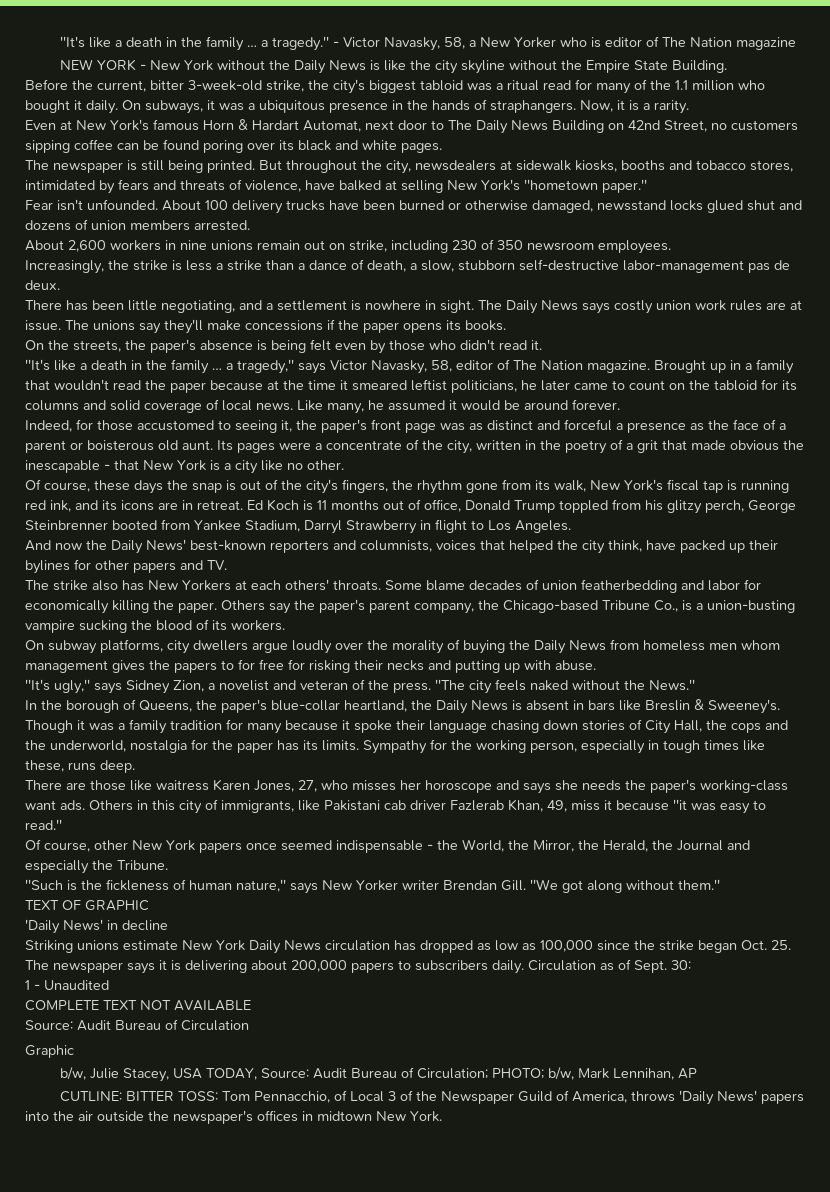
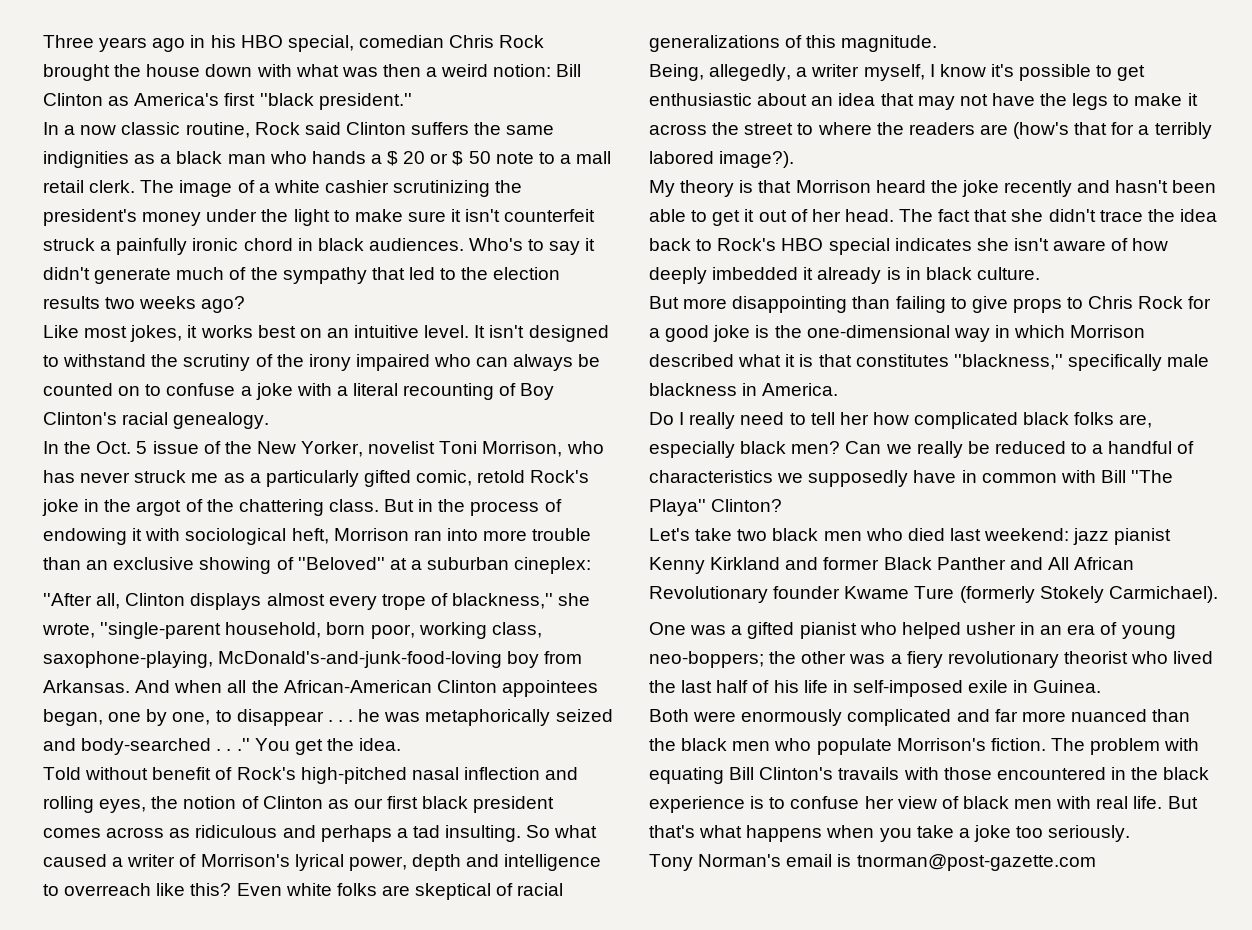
[60,36,797,51] [60,59,728,74] [25,79,765,94] [25,99,689,114] [25,119,798,134] [25,139,442,153] [25,160,793,174] [25,179,647,194] [25,199,802,214] [25,219,250,231] [25,239,671,254] [25,259,790,274] [25,280,60,290] [25,300,802,314] [25,319,506,334] [25,339,542,354] [25,359,794,374] [25,379,797,393] [25,399,620,414] [25,419,786,433] [25,439,804,454] [25,460,344,474] [25,479,789,494] [25,499,796,514] [25,519,571,534] [25,539,778,554] [25,559,227,574] [25,579,761,593] [25,599,795,614] [25,619,285,633] [25,639,780,654] [25,659,596,673] [25,679,695,694] [25,699,780,714] [25,719,788,734] [25,739,765,754] [25,760,135,773] [25,779,788,794] [25,799,766,814] [25,819,62,830] [25,839,750,853] [25,860,168,874] [25,879,720,894] [25,900,149,911] [25,919,168,934] [25,940,791,954] [25,959,691,974] [25,980,109,990] [25,1000,251,1011] [25,1019,249,1031] [25,1045,74,1058] [60,1067,698,1082] [60,1090,805,1105] [25,1110,442,1124] ''It's like a death in the family … a tragedy.'' - Victor Navasky, 58, a New Yorker who is editor of The Nation magazine // NEW YORK - New York without the Daily News is like the city skyline without the Empire State Building. // Before the current, bitter 3-week-old strike, the city's biggest tabloid was a ritual read for many of the 1.1 million who bought it daily. On subways, it was a ubiquitous presence in the hands of straphangers. Now, it is a rarity. // Even at New York's famous Horn & Hardart Automat, next door to The Daily News Building on 42nd Street, no customers sipping coffee can be found poring over its black and white pages. // The newspaper is still being printed. But throughout the city, newsdealers at sidewalk kiosks, booths and tobacco stores, intimidated by fears and threats of violence, have balked at selling New York's ''hometown paper.'' // Fear isn't unfounded. About 100 delivery trucks have been burned or otherwise damaged, newsstand locks glued shut and dozens of union members arrested. // About 2,600 workers in nine unions remain out on strike, including 230 of 350 newsroom employees. // Increasingly, the strike is less a strike than a dance of death, a slow, stubborn self-destructive labor-management pas de deux. // There has been little negotiating, and a settlement is nowhere in sight. The Daily News says costly union work rules are at issue. The unions say they'll make concessions if the paper opens its books. // On the streets, the paper's absence is being felt even by those who didn't read it. // ''It's like a death in the family … a tragedy,'' says Victor Navasky, 58, editor of The Nation magazine. Brought up in a family that wouldn't read the paper because at the time it smeared leftist politicians, he later came to count on the tabloid for its columns and solid coverage of local news. Like many, he assumed it would be around forever. // Indeed, for those accustomed to seeing it, the paper's front page was as distinct and forceful a presence as the face of a parent or boisterous old aunt. Its pages were a concentrate of the city, written in the poetry of a grit that made obvious the inescapable - that New York is a city like no other. // Of course, these days the snap is out of the city's fingers, the rhythm gone from its walk, New York's fiscal tap is running red ink, and its icons are in retreat. Ed Koch is 11 months out of office, Donald Trump toppled from his glitzy perch, George Steinbrenner booted from Yankee Stadium, Darryl Strawberry in flight to Los Angeles. // And now the Daily News' best-known reporters and columnists, voices that helped the city think, have packed up their bylines for other papers and TV. // The strike also has New Yorkers at each others' throats. Some blame decades of union featherbedding and labor for economically killing the paper. Others say the paper's parent company, the Chicago-based Tribune Co., is a union-busting vampire sucking the blood of its workers. // On subway platforms, city dwellers argue loudly over the morality of buying the Daily News from homeless men whom management gives the papers to for free for risking their necks and putting up with abuse. // ''It's ugly,'' says Sidney Zion, a novelist and veteran of the press. ''The city feels naked without the News.'' // In the borough of Queens, the paper's blue-collar heartland, the Daily News is absent in bars like Breslin & Sweeney's. Though it was a family tradition for many because it spoke their language chasing down stories of City Hall, the cops and the underworld, nostalgia for the paper has its limits. Sympathy for the working person, especially in tough times like these, runs deep. // There are those like waitress Karen Jones, 27, who misses her horoscope and says she needs the paper's working-class want ads. Others in this city of immigrants, like Pakistani cab driver Fazlerab Khan, 49, miss it because ''it was easy to read.'' // Of course, other New York papers once seemed indispensable - the World, the Mirror, the Herald, the Journal and especially the Tribune. // ''Such is the fickleness of human nature,'' says New Yorker writer Brendan Gill. ''We got along without them.'' // TEXT OF GRAPHIC // 'Daily News' in decline // Striking unions estimate New York Daily News circulation has dropped as low as 100,000 since the strike began Oct. 25. The newspaper says it is delivering about 200,000 papers to subscribers daily. Circulation as of Sept. 30: // 1 - Unaudited // COMPLETE TEXT NOT AVAILABLE // Source: Audit Bureau of Circulation // Graphic // b/w, Julie Stacey, USA TODAY, Source: Audit Bureau of Circulation; PHOTO; b/w, Mark Lennihan, AP // CUTLINE: BITTER TOSS: Tom Pennacchio, of Local 3 of the Newspaper Guild of America, throws 'Daily News' papers into the air outside the newspaper's offices in midtown New York. -> [43,35,545,52] [43,64,582,81] [43,93,412,110] [43,122,555,138] [43,151,612,168] [43,180,523,197] [43,209,596,226] [43,238,596,255] [43,267,561,284] [43,296,246,313] [43,325,609,342] [43,354,601,371] [43,383,555,400] [43,412,270,429] [43,441,604,457] [43,470,590,487] [42,499,562,516] [43,528,592,545] [43,557,592,574] [43,593,591,610] [42,622,542,639] [43,651,583,668] [43,680,598,697] [43,709,613,726] [43,738,402,755] [43,767,579,784] [43,796,555,813] [43,825,598,842] [43,854,602,871] [43,883,564,900] [649,35,938,52] [649,64,1146,81] [649,93,1198,110] [649,122,1212,139] [649,151,795,168] [649,180,1217,197] [649,209,1217,226] [649,238,1169,255] [649,267,1040,284] [649,296,1212,313] [649,325,1146,342] [649,354,1210,371] [649,383,839,396] [649,412,1153,429] [649,441,1195,458] [649,470,1174,487] [649,499,783,516] [649,528,1172,545] [649,557,1135,574] [649,586,1218,603] [649,622,1176,639] [649,651,1214,668] [649,680,1102,697] [649,709,1191,726] [649,738,1200,755] [649,767,1210,784] [649,796,1198,813] [649,825,1131,842] [649,854,1096,871] Three years ago in his HBO special, comedian Chris Rock brought the house down with what was then a weird notion: Bill Clinton as America's first ''black president.'' // In a now classic routine, Rock said Clinton suffers the same indignities as a black man who hands a $ 20 or $ 50 note to a mall retail clerk. The image of a white cashier scrutinizing the president's money under the light to make sure it isn't counterfeit struck a painfully ironic chord in black audiences. Who's to say it didn't generate much of the sympathy that led to the election results two weeks ago? // Like most jokes, it works best on an intuitive level. It isn't designed to withstand the scrutiny of the irony impaired who can always be counted on to confuse a joke with a literal recounting of Boy Clinton's racial genealogy. // In the Oct. 5 issue of the New Yorker, novelist Toni Morrison, who has never struck me as a particularly gifted comic, retold Rock's joke in the argot of the chattering class. But in the process of endowing it with sociological heft, Morrison ran into more trouble than an exclusive showing of ''Beloved'' at a suburban cineplex: // ''After all, Clinton displays almost every trope of blackness,'' she wrote, ''single-parent household, born poor, working class, saxophone-playing, McDonald's-and-junk-food-loving boy from Arkansas. And when all the African-American Clinton appointees began, one by one, to disappear . . . he was metaphorically seized and body-searched . . .'' You get the idea. // Told without benefit of Rock's high-pitched nasal inflection and rolling eyes, the notion of Clinton as our first black president comes across as ridiculous and perhaps a tad insulting. So what caused a writer of Morrison's lyrical power, depth and intelligence to overreach like this? Even white folks are skeptical of racial generalizations of this magnitude. // Being, allegedly, a writer myself, I know it's possible to get enthusiastic about an idea that may not have the legs to make it across the street to where the readers are (how's that for a terribly labored image?). // My theory is that Morrison heard the joke recently and hasn't been able to get it out of her head. The fact that she didn't trace the idea back to Rock's HBO special indicates she isn't aware of how deeply imbedded it already is in black culture. // But more disappointing than failing to give props to Chris Rock for a good joke is the one-dimensional way in which Morrison described what it is that constitutes ''blackness,'' specifically male blackness in America. // Do I really need to tell her how complicated black folks are, especially black men? Can we really be reduced to a handful of characteristics we supposedly have in common with Bill ''The Playa'' Clinton? // Let's take two black men who died last weekend: jazz pianist Kenny Kirkland and former Black Panther and All African Revolutionary founder Kwame Ture (formerly Stokely Carmichael). // One was a gifted pianist who helped usher in an era of young neo-boppers; the other was a fiery revolutionary theorist who lived the last half of his life in self-imposed exile in Guinea. // Both were enormously complicated and far more nuanced than the black men who populate Morrison's fiction. The problem with equating Bill Clinton's travails with those encountered in the black experience is to confuse her view of black men with real life. But that's what happens when you take a joke too seriously. // Tony Norman's email is tnorman@post-gazette.com

